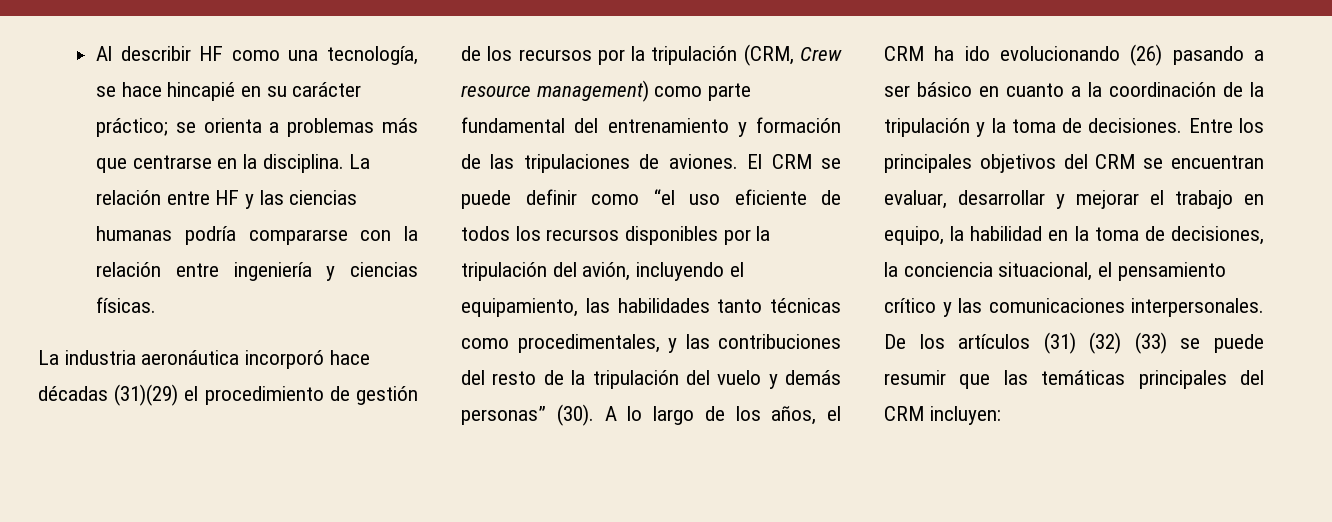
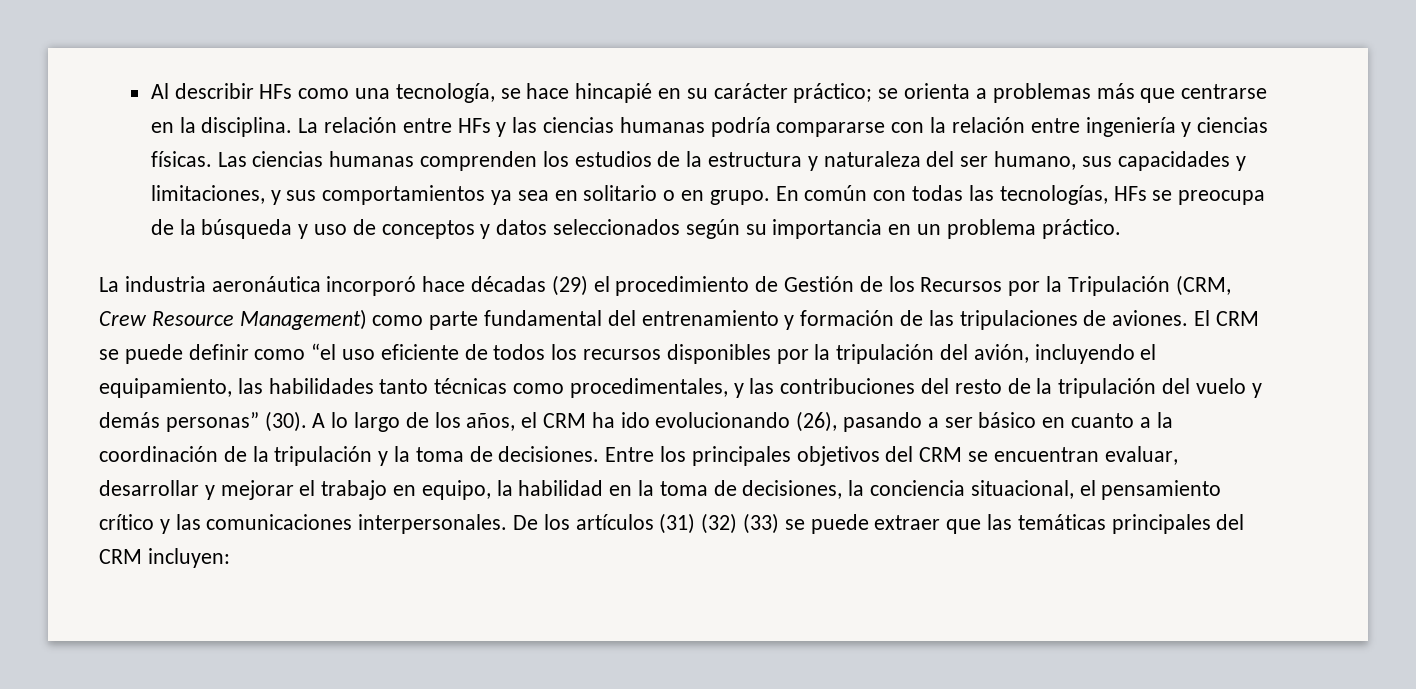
[199,46,224,61] HF -> [259,84,293,99] HFs
[215,190,240,205] HF -> [457,118,491,133] HFs
(157, 305) none -> [217,151,1246,171] [150,185,1266,205] [150,219,1121,239] Las ciencias humanas comprenden los estudios de la estructura y naturaleza del ser humano, sus capacidades y limitaciones, y sus comportamientos ya sea en solitario o en grupo. En común con todas las tecnologías, HFs se preocupa de la búsqueda y uso de conceptos y datos seleccionados según su importancia en un problema práctico.
[114,384,179,406] (31)(29) -> [551,275,588,296] (29)
[355,386,418,405] [461,46,738,65] gestión de los recursos por la tripulación -> [784,276,1170,296] Gestión de los Recursos por la Tripulación
[461,80,649,102] resource management) -> [151,309,367,330] Resource Management)
[1130,44,1163,66] (26) -> [796,411,838,432] (26),
[884,370,946,385] resumir -> [874,515,941,530] extraer

